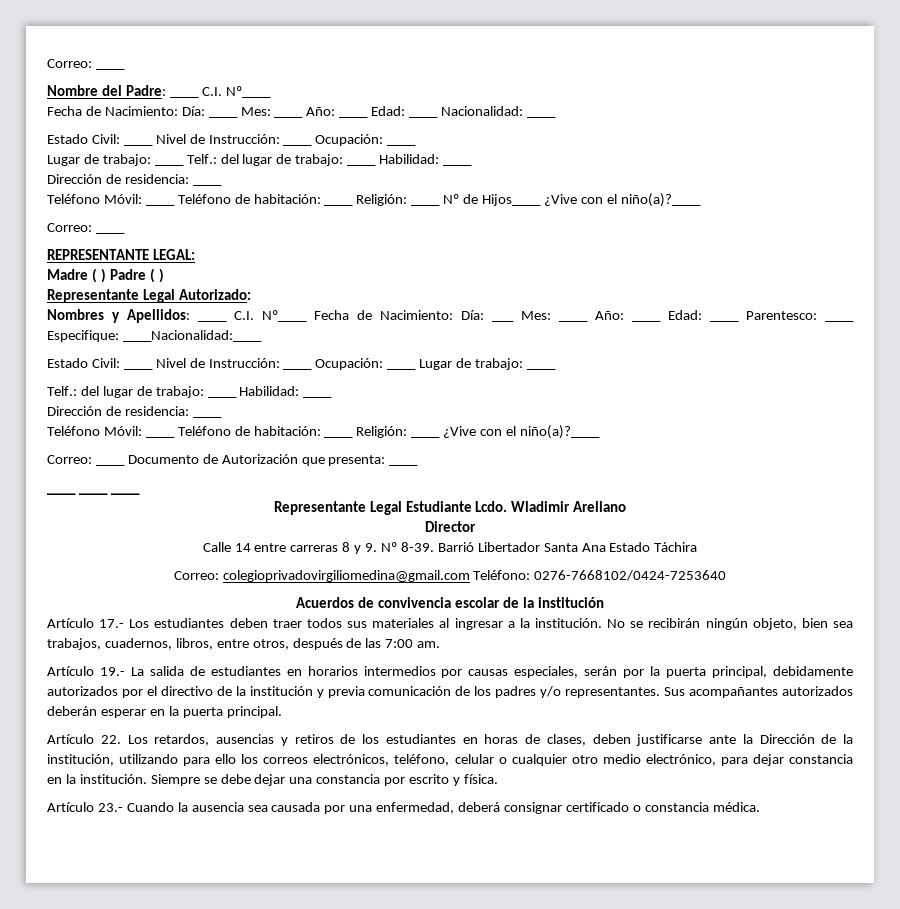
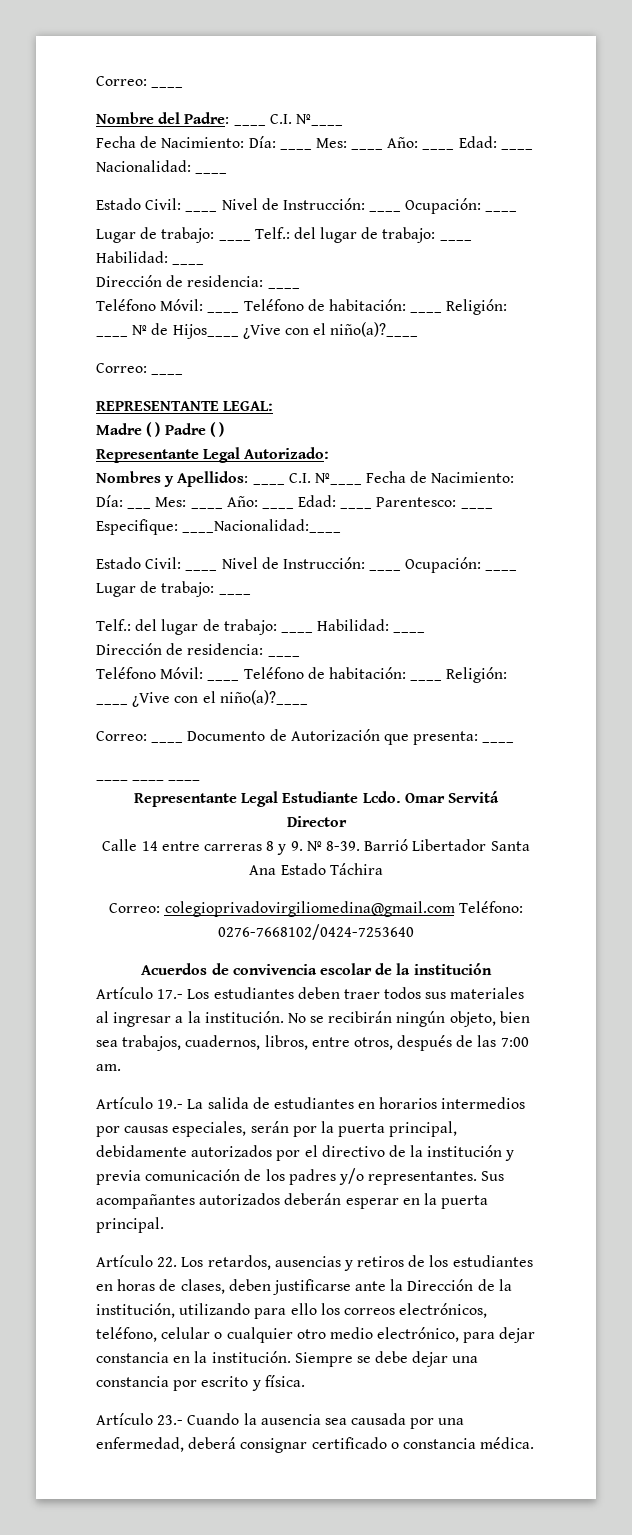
[511,501,627,512] Wladimir Arellano -> [404,791,499,803] Omar Servitá

